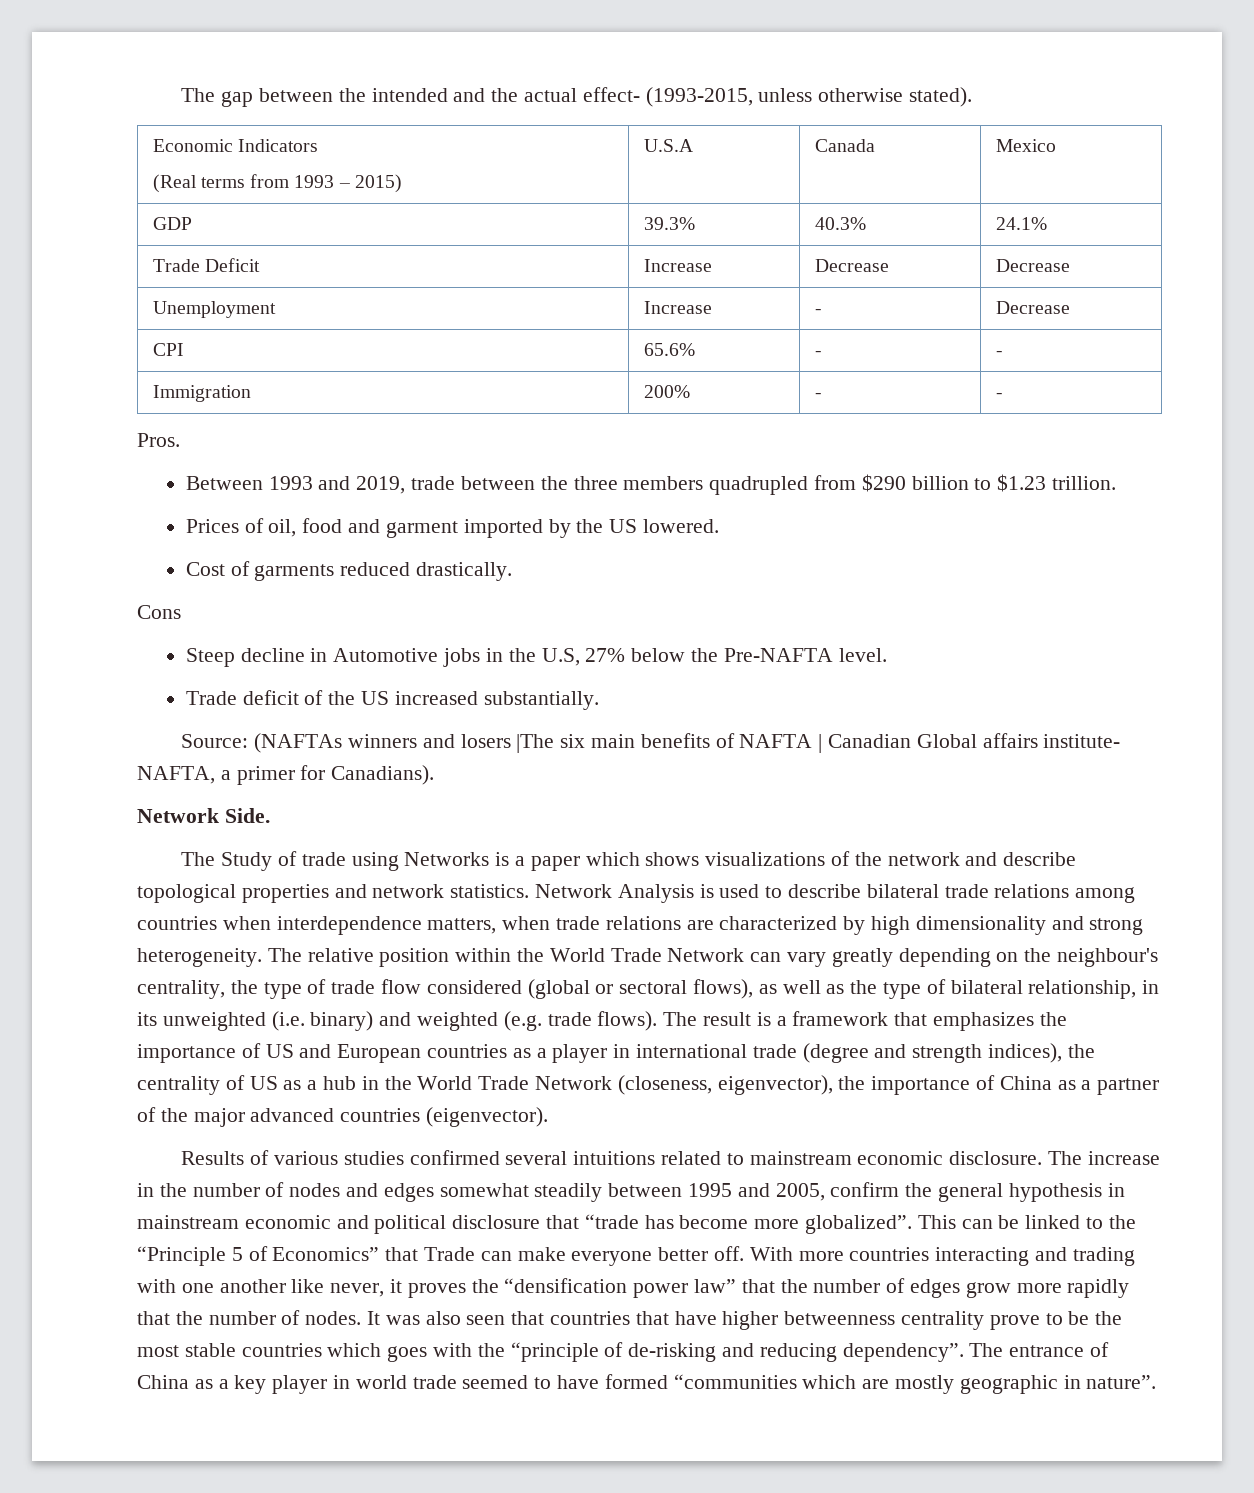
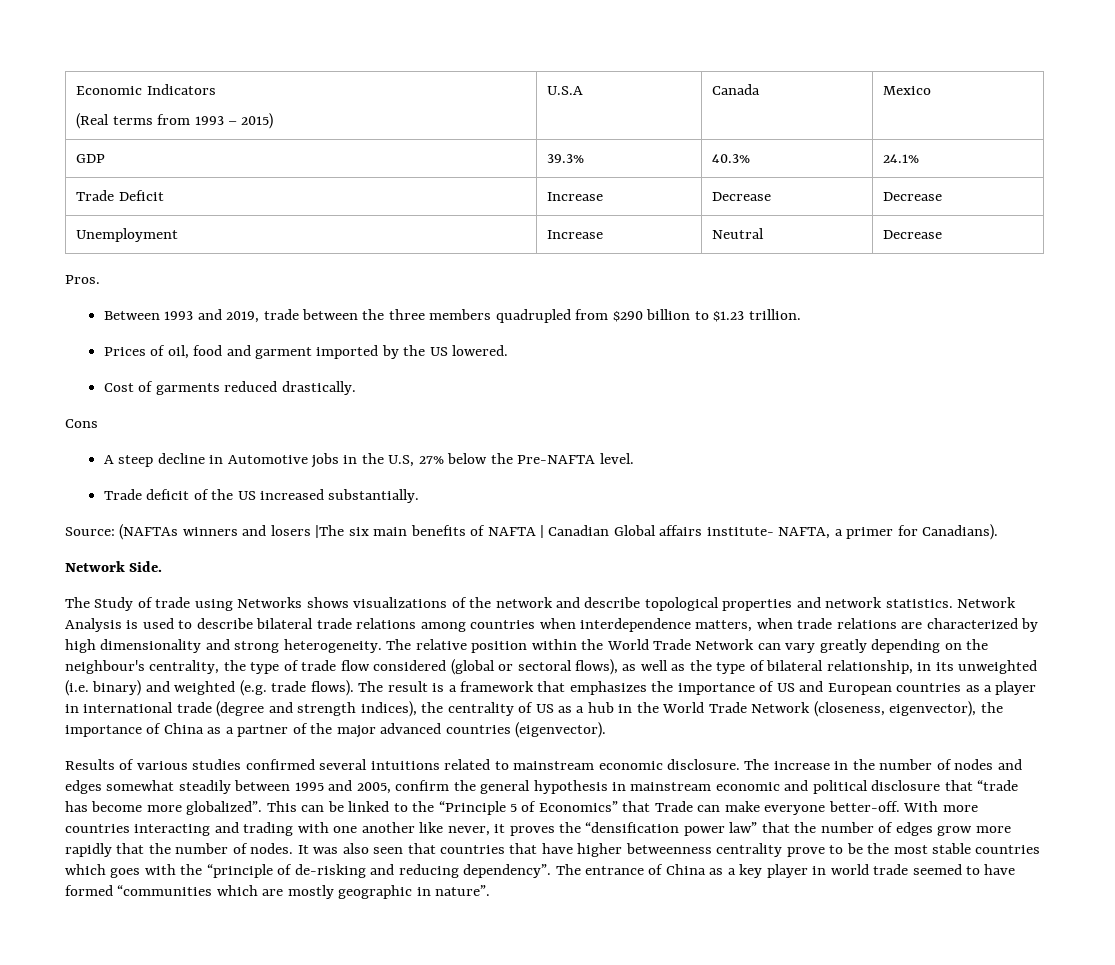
[181,87,972,107] The gap between the intended and the actual effect- (1993-2015, unless otherwise stated). // -> (76, 90) none
[814,309,822,314] [995,301,1070,314] [152,343,184,356] [643,343,695,356] [814,351,822,356] [995,351,1003,356] [152,385,251,402] [643,385,690,398] [814,393,822,398] [995,393,1003,398] - | Decrease // CPI | 65.6% | - | - // Immigration | 200% | - | - -> [712,228,765,239] [883,230,943,239] Neutral | Decrease
[185,648,235,667] Steep -> [103,455,154,467] A steep
[495,852,640,871] is a paper which -> (303, 602) none
[658,1246,745,1261] better off. -> [828,801,900,812] better-off.

